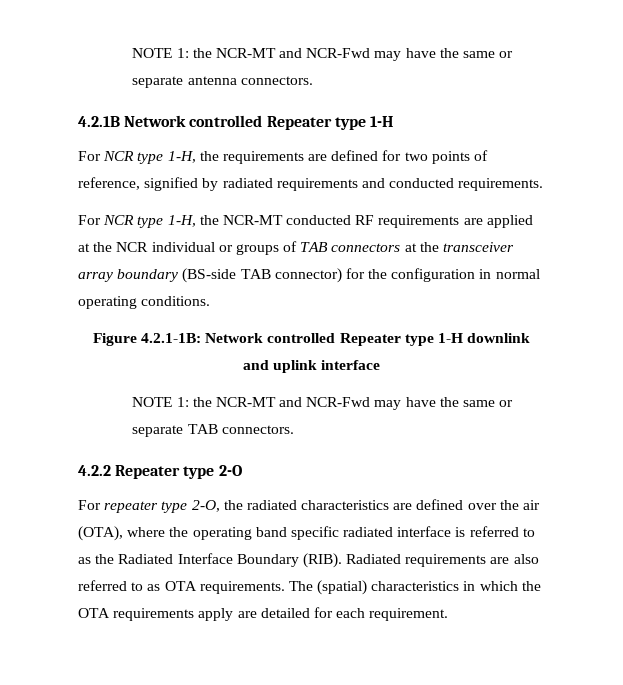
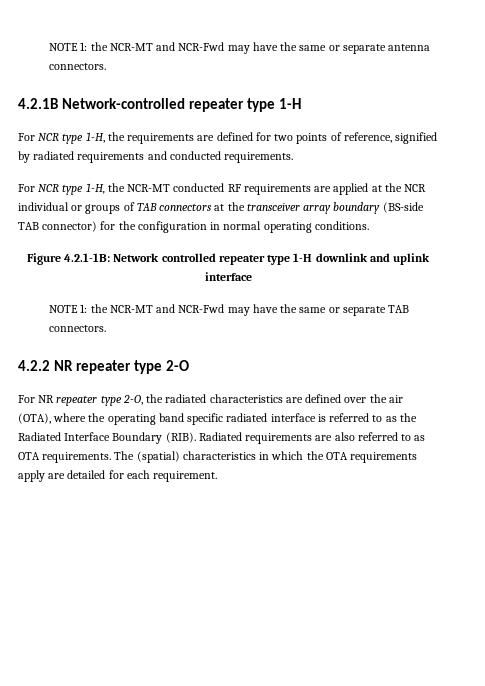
[124,115,332,130] Network controlled Repeater -> [61,98,244,112] Network-controlled repeater
[339,333,401,346] Repeater -> [218,255,265,265] repeater
[115,465,181,479] Repeater -> [53,360,131,374] NR repeater
(101, 505) none -> [38,395,55,403] NR

